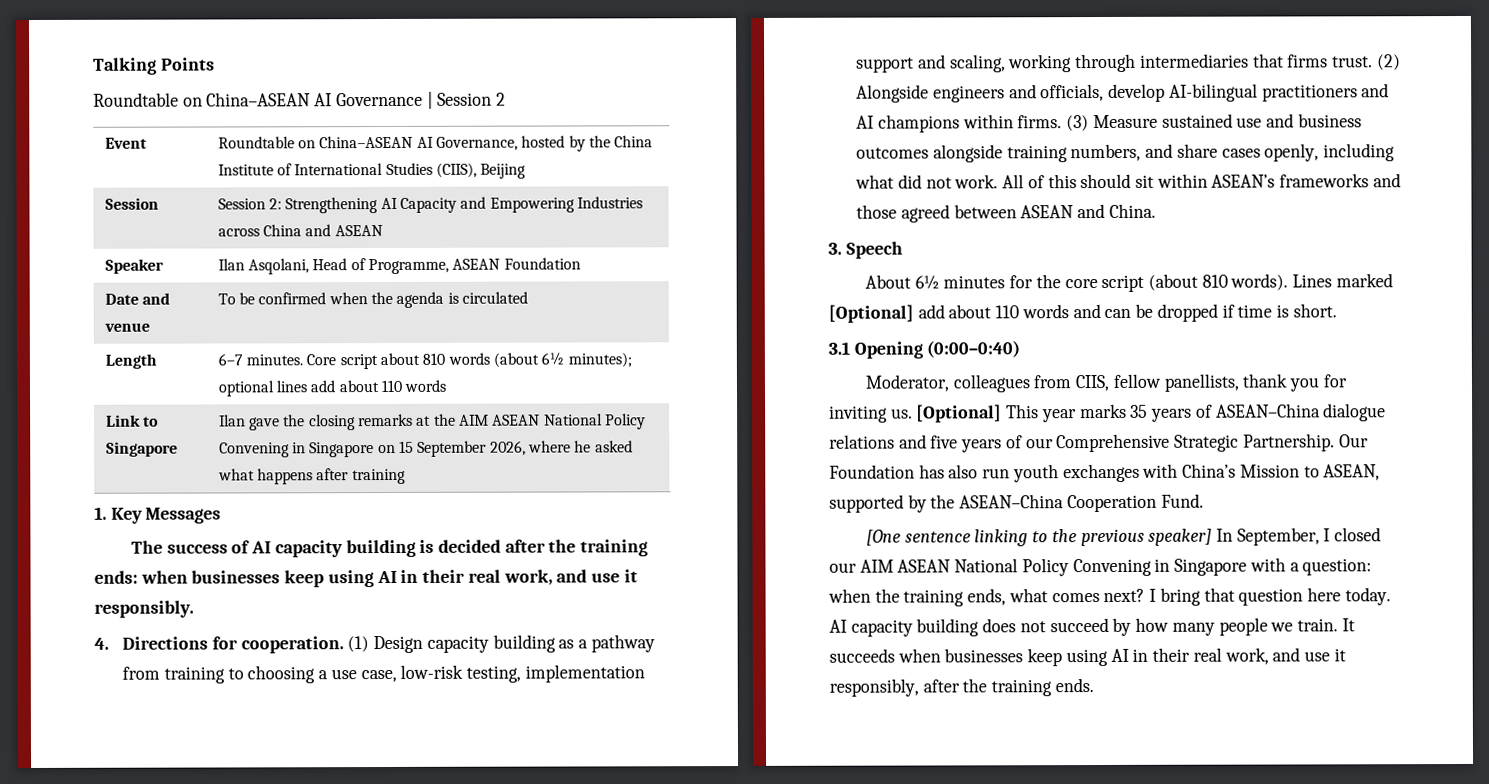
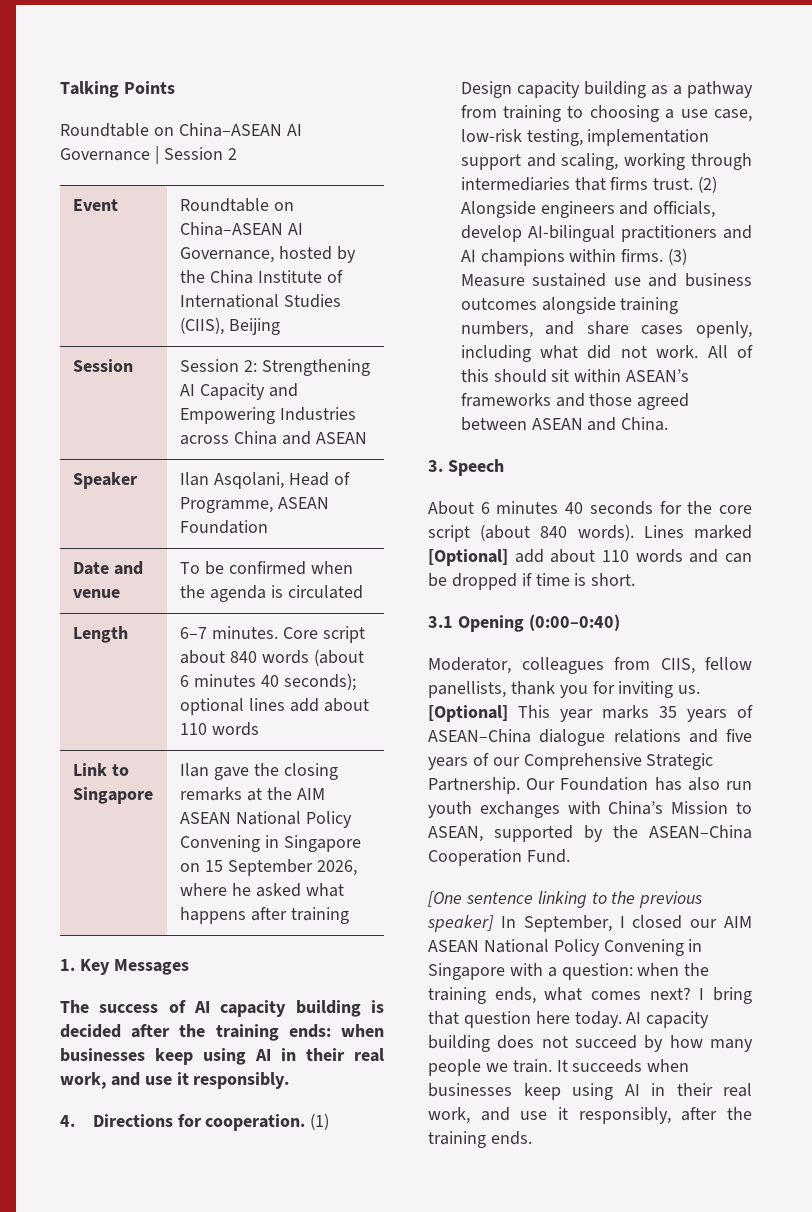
[422,352,446,365] 810 -> [230,651,258,663] 840
[541,352,632,368] 6½ minutes); -> [180,673,356,691] 6 minutes 40 seconds);
[914,275,1006,289] 6½ minutes -> [480,501,653,515] 6 minutes 40 seconds
[1201,274,1228,288] 810 -> [540,526,568,538] 840

